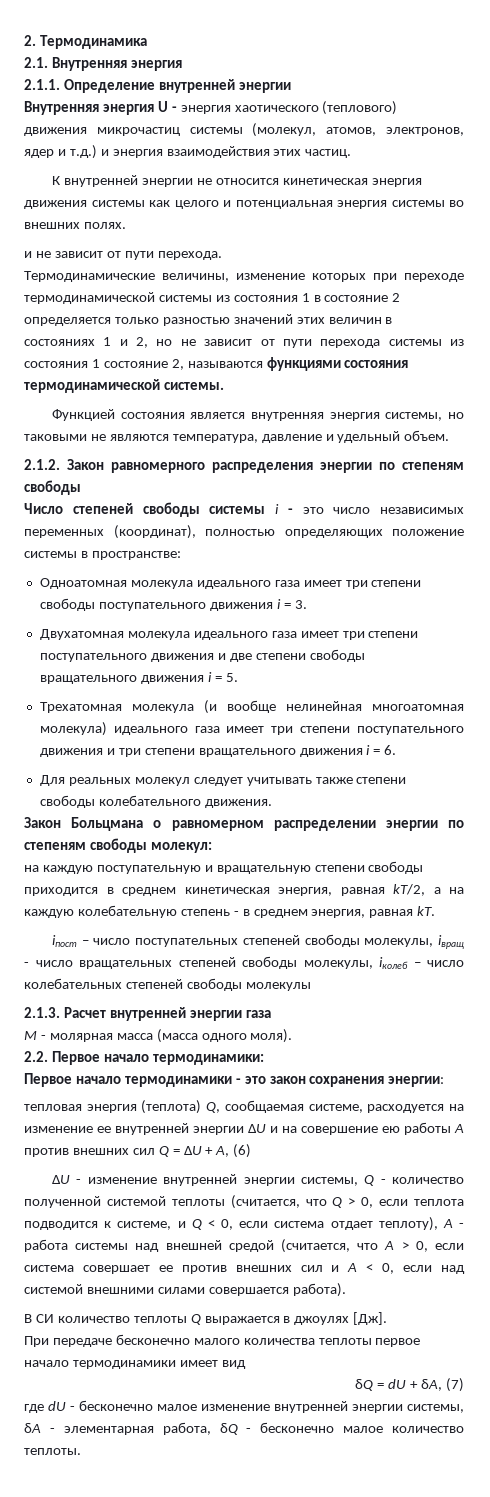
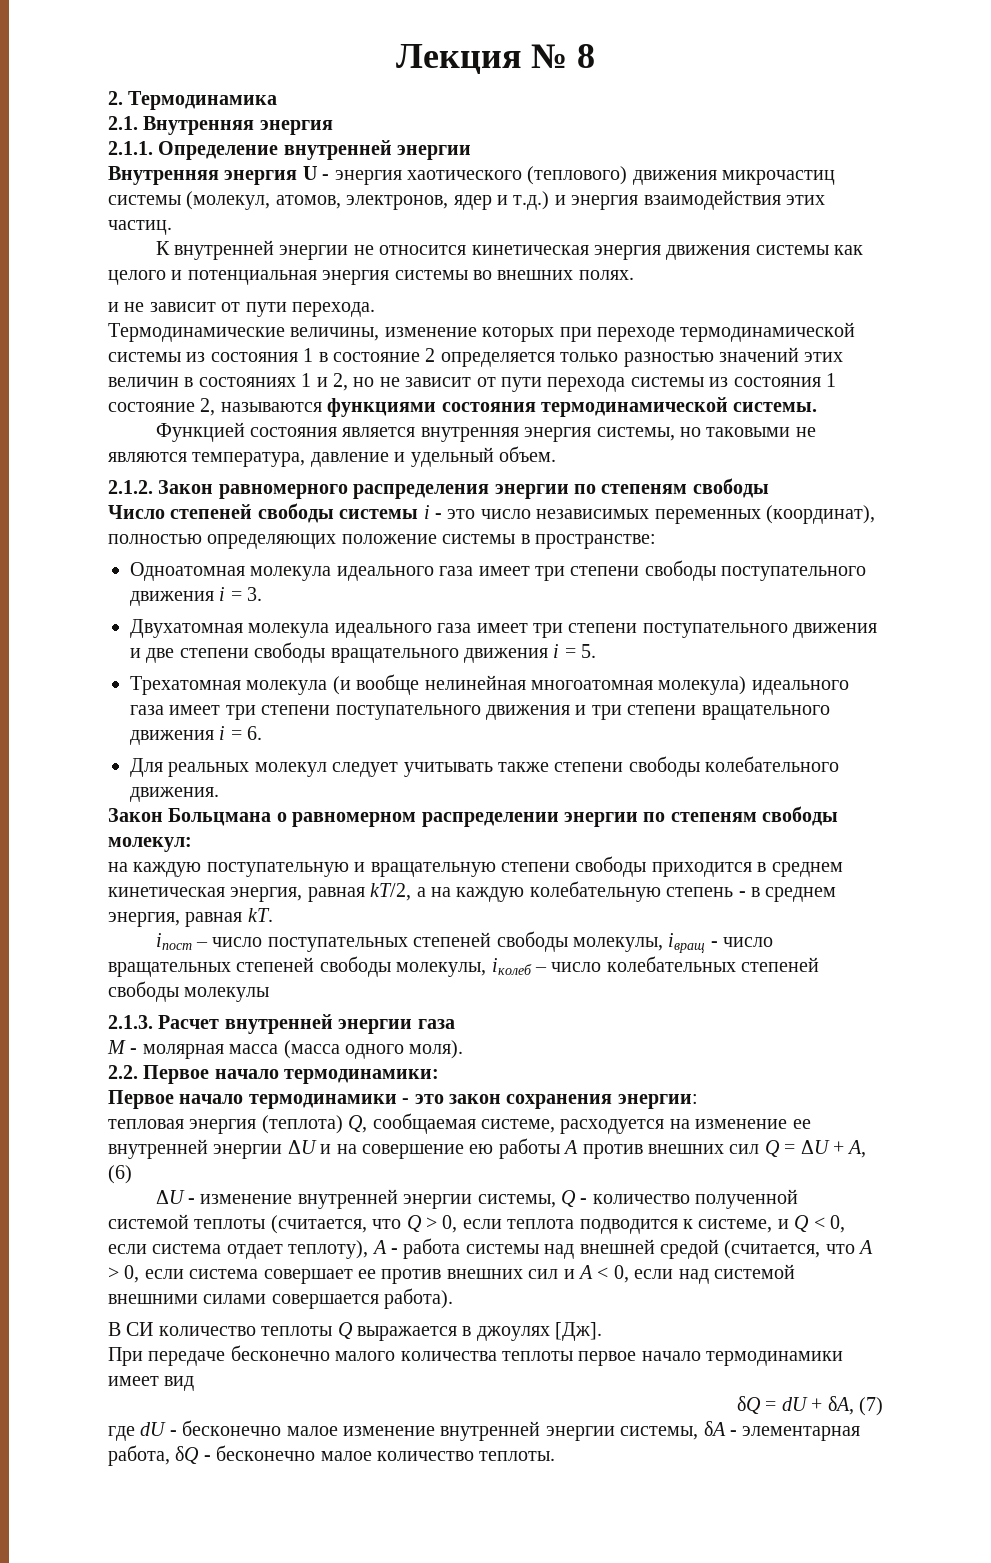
(24, 40) none -> [396,44,595,74] Лекция № 8 //

